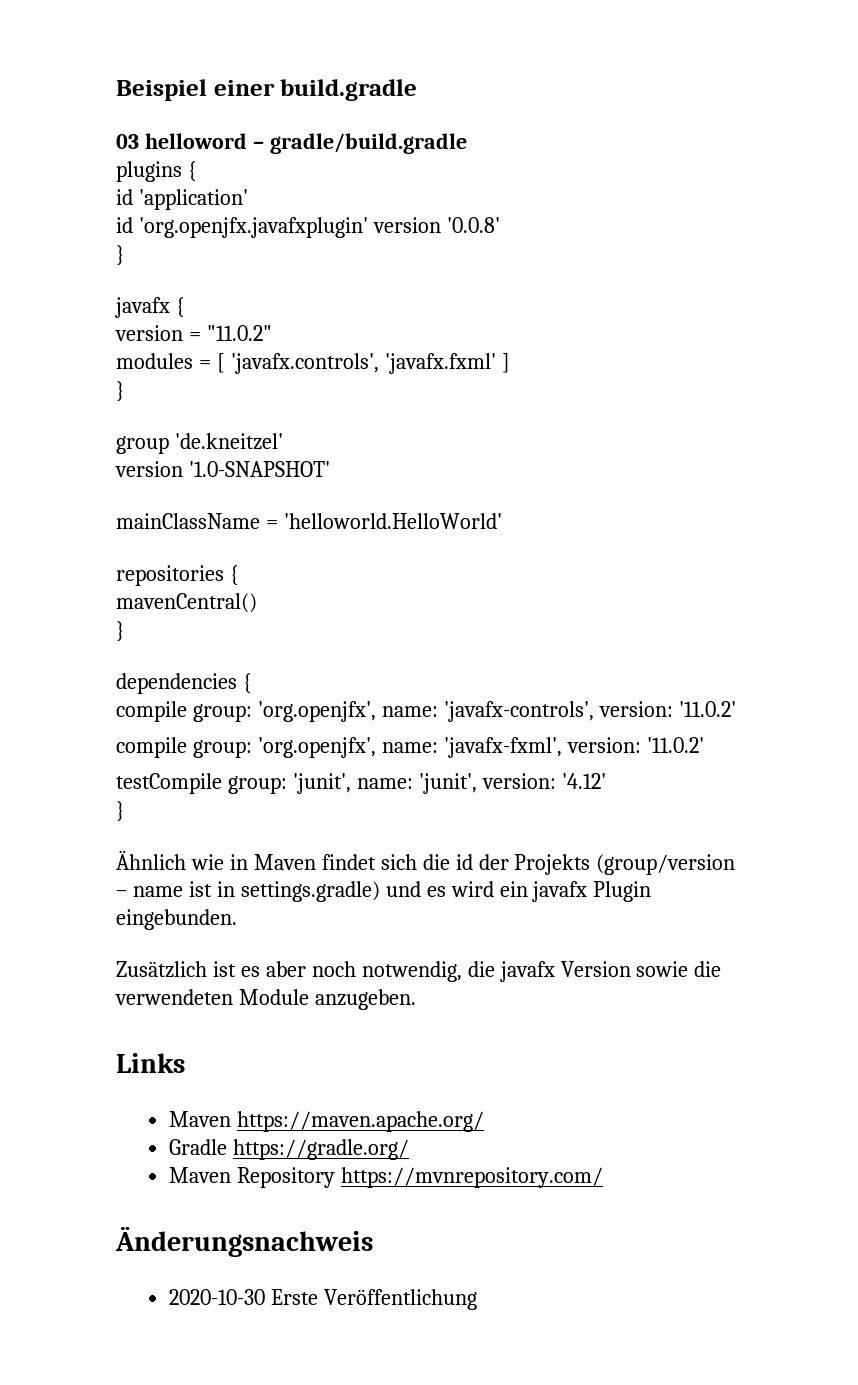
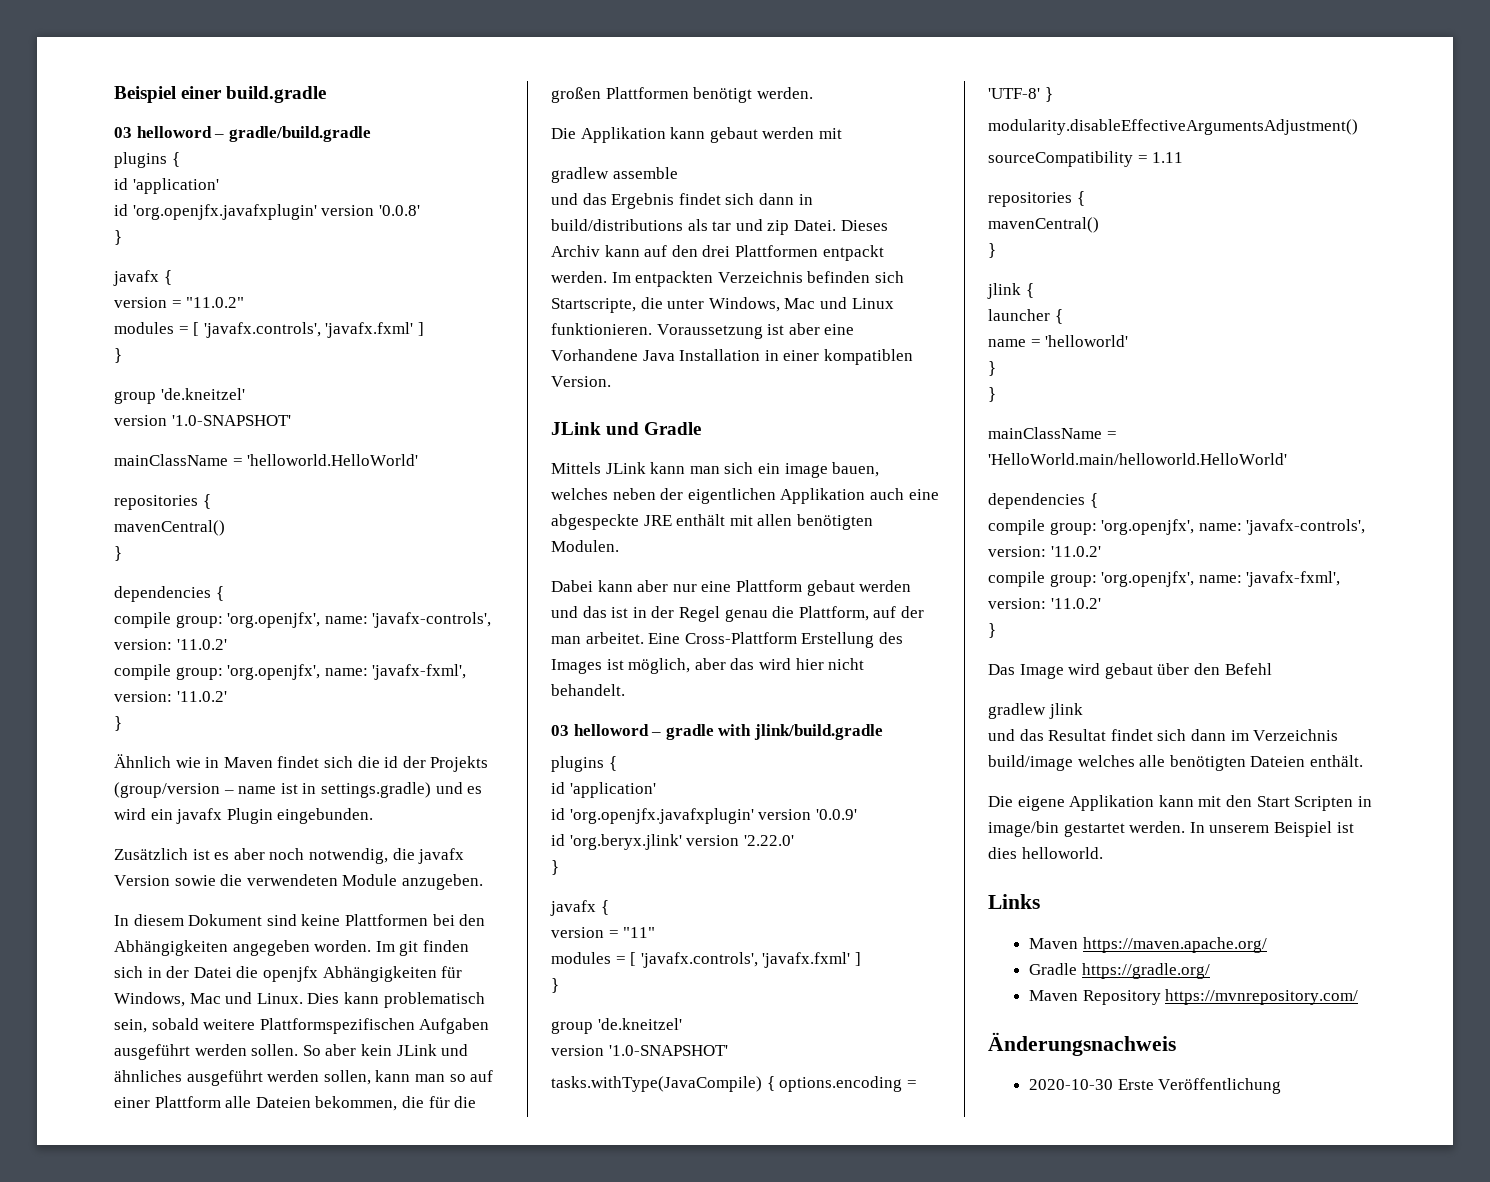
[116,773,606,794] // testCompile group: 'junit', name: 'junit', version: '4.12' -> (227, 696) none
(416, 999) none -> [114,914,486,926] [114,940,469,956] [114,966,463,982] [114,992,485,1008] [114,1018,490,1034] [114,1044,469,1060] [114,1070,494,1086] [114,1096,477,1111] [551,87,813,103] [551,127,842,143] [551,167,678,183] [551,193,813,209] [551,219,888,235] [551,245,884,261] [551,271,904,287] [551,297,894,313] [551,323,855,339] [551,349,913,365] [551,376,611,387] [551,422,702,435] [551,462,880,478] [551,488,939,504] [551,514,873,530] [551,540,619,552] [551,580,912,596] [551,606,924,622] [551,632,903,648] [551,658,865,674] [551,684,625,696] [551,724,883,740] [551,756,617,772] [551,782,656,798] [551,808,857,824] [551,834,794,850] [551,860,559,875] [550,900,609,916] [551,927,656,938] [551,952,861,968] [551,978,559,993] [551,1018,682,1034] [551,1045,728,1056] [551,1076,917,1092] [988,87,1053,102] [988,119,1358,135] [988,151,1184,167] [988,191,1085,207] [988,217,1099,233] [988,243,996,258] [987,283,1034,299] [988,309,1063,324] [988,335,1129,347] [988,361,996,376] [988,387,996,402] [988,427,1117,439] [988,453,1287,465] [988,493,1098,509] [988,519,1366,535] [988,546,1101,557] [988,571,1341,587] [988,598,1101,609] [988,623,996,638] [988,663,1272,679] [988,703,1083,719] [988,729,1339,741] [988,755,1363,771] [988,795,1372,811] [988,821,1354,837] [988,847,1103,859] // In diesem Dokument sind keine Plattformen bei den Abhängigkeiten angegeben worden. Im git finden sich in der Datei die openjfx Abhängigkeiten für Windows, Mac und Linux. Dies kann problematisch sein, sobald weitere Plattformspezifischen Aufgaben ausgeführt werden sollen. So aber kein JLink und ähnliches ausgeführt werden sollen, kann man so auf einer Plattform alle Dateien bekommen, die für die großen Plattformen benötigt werden. // Die Applikation kann gebaut werden mit // gradlew assemble // und das Ergebnis findet sich dann in build/distributions als tar und zip Datei. Dieses Archiv kann auf den drei Plattformen entpackt werden. Im entpackten Verzeichnis befinden sich Startscripte, die unter Windows, Mac und Linux funktionieren. Voraussetzung ist aber eine Vorhandene Java Installation in einer kompatiblen Version. // JLink und Gradle // Mittels JLink kann man sich ein image bauen, welches neben der eigentlichen Applikation auch eine abgespeckte JRE enthält mit allen benötigten Modulen. // Dabei kann aber nur eine Plattform gebaut werden und das ist in der Regel genau die Plattform, auf der man arbeitet. Eine Cross-Plattform Erstellung des Images ist möglich, aber das wird hier nicht behandelt. // 03 helloword – gradle with jlink/build.gradle // plugins { // id 'application' // id 'org.openjfx.javafxplugin' version '0.0.9' // id 'org.beryx.jlink' version '2.22.0' // } // javafx { // version = "11" // modules = [ 'javafx.controls', 'javafx.fxml' ] // } // group 'de.kneitzel' // version '1.0-SNAPSHOT' // tasks.withType(JavaCompile) { options.encoding = 'UTF-8' } // modularity.disableEffectiveArgumentsAdjustment() // sourceCompatibility = 1.11 // repositories { // mavenCentral() // } // jlink { // launcher { // name = 'helloworld' // } // } // mainClassName = 'HelloWorld.main/helloworld.HelloWorld' // dependencies { // compile group: 'org.openjfx', name: 'javafx-controls', version: '11.0.2' // compile group: 'org.openjfx', name: 'javafx-fxml', version: '11.0.2' // } // Das Image wird gebaut über den Befehl // gradlew jlink // und das Resultat findet sich dann im Verzeichnis build/image welches alle benötigten Dateien enthält. // Die eigene Applikation kann mit den Start Scripten in image/bin gestartet werden. In unserem Beispiel ist dies helloworld.

